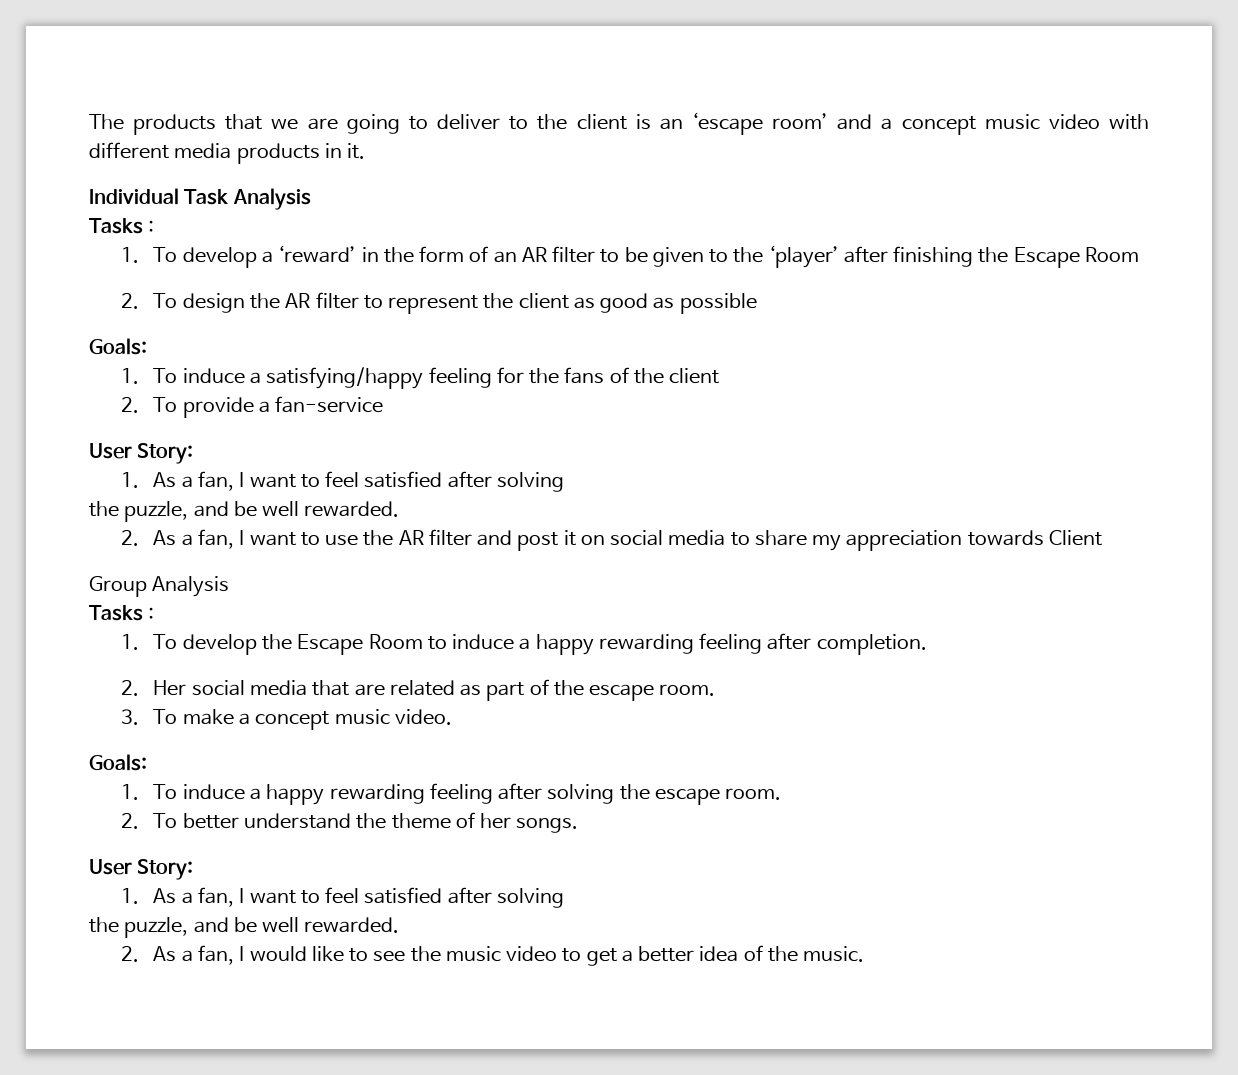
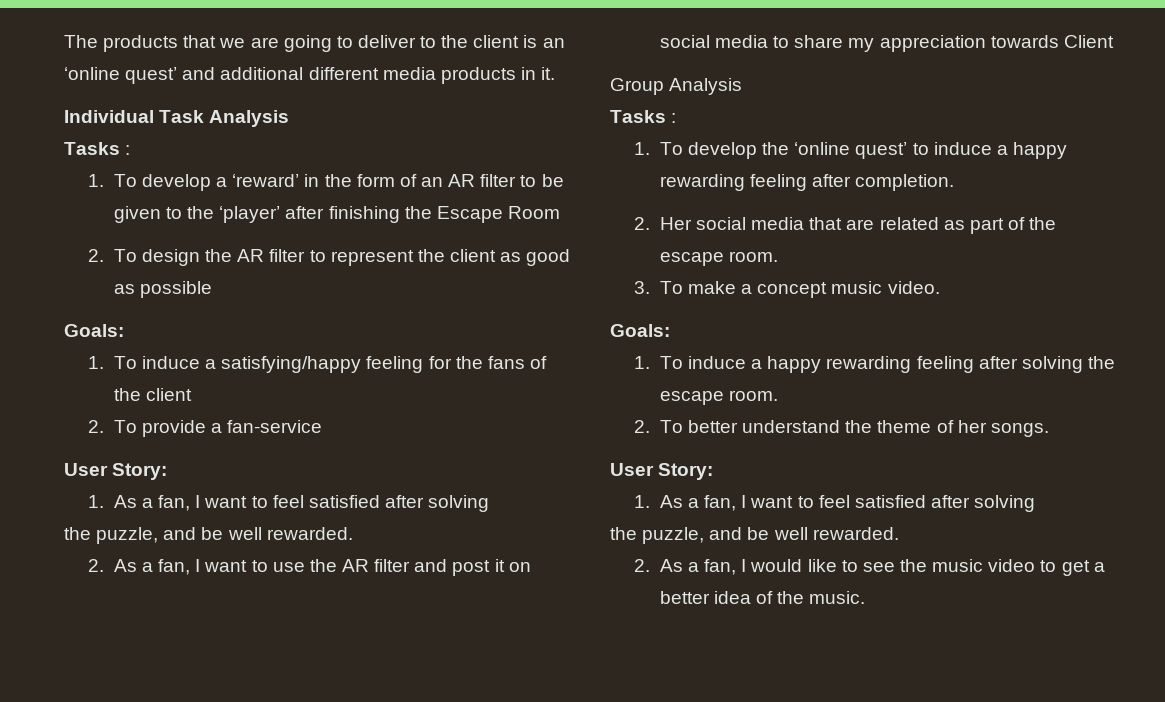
[691,112,1149,135] ‘escape room’ and a concept music video with -> [64,67,304,84] ‘online quest’ and additional
[297,634,423,655] Escape Room -> [794,142,908,159] ‘online quest’

